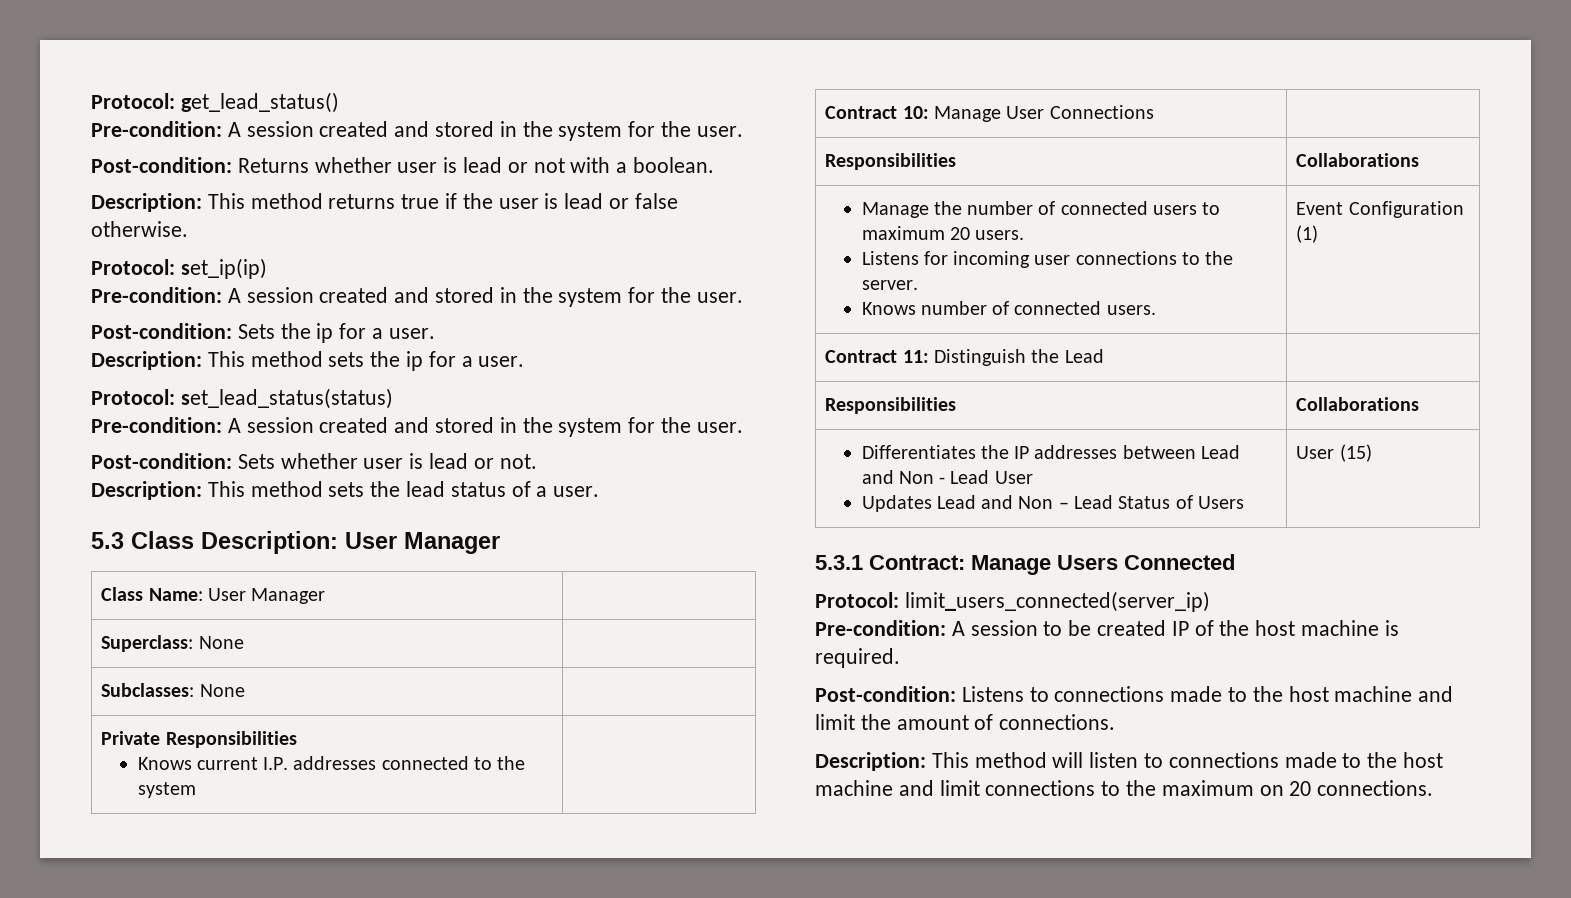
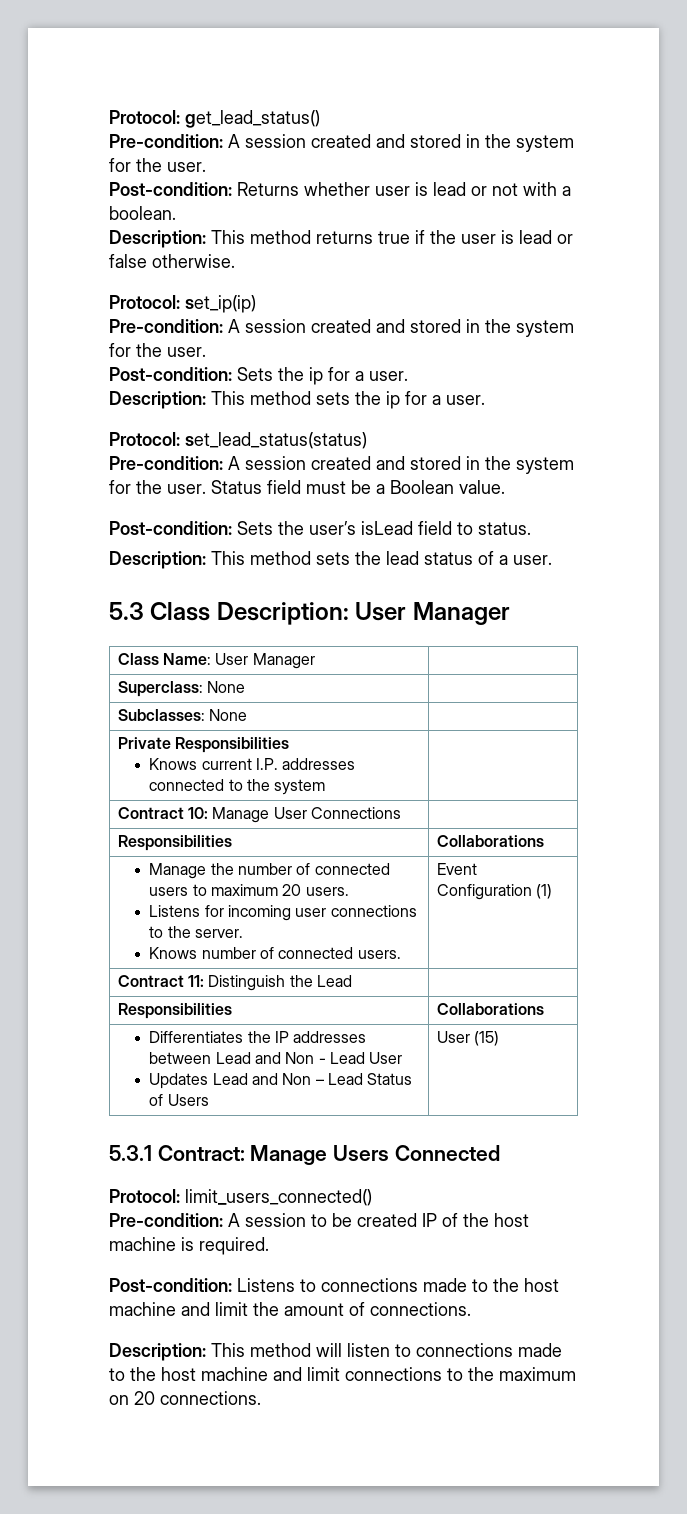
[91,453,537,469] // Post-condition: Sets whether user is lead or not. -> [211,480,505,494] [109,521,531,535] Status field must be a Boolean value. // Post-condition: Sets the user’s isLead field to status.
[904,591,1210,612] limit_users_connected(server_ip) -> [185,1189,372,1206] limit_users_connected()

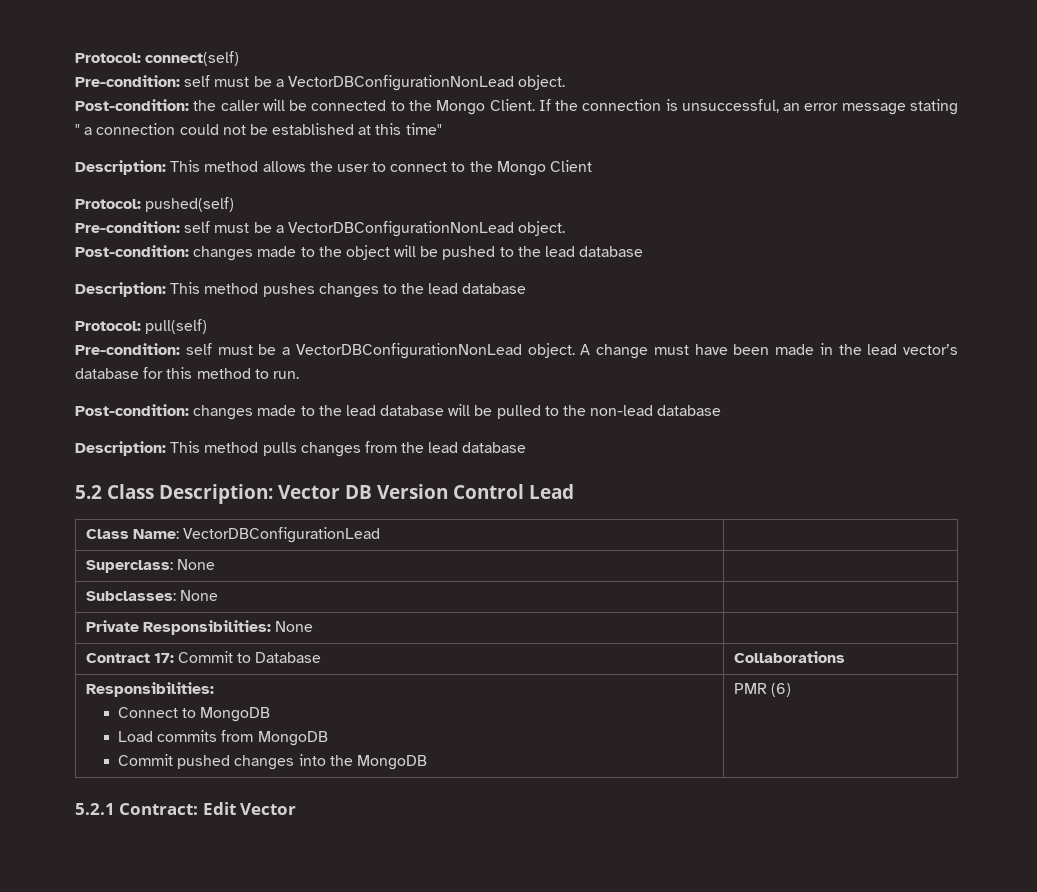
[109,110,320,128] [109,134,574,152] [109,158,206,172] [109,182,571,196] [109,206,176,220] [109,230,573,248] [109,254,235,268] [109,295,256,313] [109,319,574,337] [109,343,206,357] [109,367,408,385] [109,391,485,409] [109,432,367,449] [109,456,574,474] [109,480,505,494] [109,521,531,535] [109,551,552,569] [109,602,510,625] Protocol: get_lead_status() // Pre-condition: A session created and stored in the system for the user. // Post-condition: Returns whether user is lead or not with a boolean. // Description: This method returns true if the user is lead or false otherwise. // Protocol: set_ip(ip) // Pre-condition: A session created and stored in the system for the user. // Post-condition: Sets the ip for a user. // Description: This method sets the ip for a user. // Protocol: set_lead_status(status) // Pre-condition: A session created and stored in the system for the user. Status field must be a Boolean value. // Post-condition: Sets the user’s isLead field to status. // Description: This method sets the lead status of a user. // 5.3 Class Description: User Manager -> [75,51,240,66] [75,75,566,91] [75,99,959,115] [75,123,442,135] [75,160,593,176] [75,197,235,212] [75,221,566,237] [75,245,644,261] [75,282,527,298] [75,319,208,334] [75,343,958,359] [75,367,299,379] [75,404,722,420] [75,441,527,457] [75,484,574,504] Protocol: connect(self) // Pre-condition: self must be a VectorDBConfigurationNonLead object. // Post-condition: the caller will be connected to the Mongo Client. If the connection is unsuccessful, an error message stating " a connection could not be established at this time" // Description: This method allows the user to connect to the Mongo Client // Protocol: pushed(self) // Pre-condition: self must be a VectorDBConfigurationNonLead object. // Post-condition: changes made to the object will be pushed to the lead database // Description: This method pushes changes to the lead database // Protocol: pull(self) // Pre-condition: self must be a VectorDBConfigurationNonLead object. A change must have been made in the lead vector’s database for this method to run. // Post-condition: changes made to the lead database will be pulled to the non-lead database // Description: This method pulls changes from the lead database // 5.2 Class Description: Vector DB Version Control Lead
[215,653,315,669] User Manager -> [182,527,380,543] VectorDBConfigurationLead
[174,737,289,753] [149,758,356,770] [149,779,326,795] [117,807,401,823] [117,835,232,851] [436,835,544,847] [149,863,390,879] [149,884,349,896] [149,905,417,921] [149,926,244,938] [149,947,401,959] [436,863,477,875] [436,884,552,900] [117,975,352,991] [117,1003,232,1019] [436,1003,544,1015] [149,1031,367,1043] [149,1052,403,1064] [149,1073,413,1089] [149,1094,209,1106] [436,1031,499,1046] [109,1145,500,1165] [109,1189,372,1206] [109,1213,529,1227] [109,1237,269,1255] [109,1278,559,1292] [109,1302,471,1316] [109,1343,562,1361] [109,1367,576,1381] [109,1391,261,1405] Responsibilities // Knows current I.P. addresses connected to the system | // Contract 10: Manage User Connections | // Responsibilities | Collaborations // Manage the number of connected users to maximum 20 users. // Listens for incoming user connections to the server. // Knows number of connected users. | Event Configuration (1) // Contract 11: Distinguish the Lead | // Responsibilities | Collaborations // Differentiates the IP addresses between Lead and Non - Lead User // Updates Lead and Non – Lead Status of Users | User (15) // 5.3.1 Contract: Manage Users Connected // Protocol: limit_users_connected() // Pre-condition: A session to be created IP of the host machine is required. // Post-condition: Listens to connections made to the host machine and limit the amount of connections. // Description: This method will listen to connections made to the host machine and limit connections to the maximum on 20 connections. -> [142,620,313,635] [85,651,322,663] [733,651,845,663] [85,682,214,697] [118,707,271,722] [118,730,328,746] [118,754,427,770] [733,683,791,697] [75,802,297,815] Responsibilities: None | // Contract 17: Commit to Database | Collaborations // Responsibilities: // Connect to MongoDB // Load commits from MongoDB // Commit pushed changes into the MongoDB | PMR (6) // 5.2.1 Contract: Edit Vector

